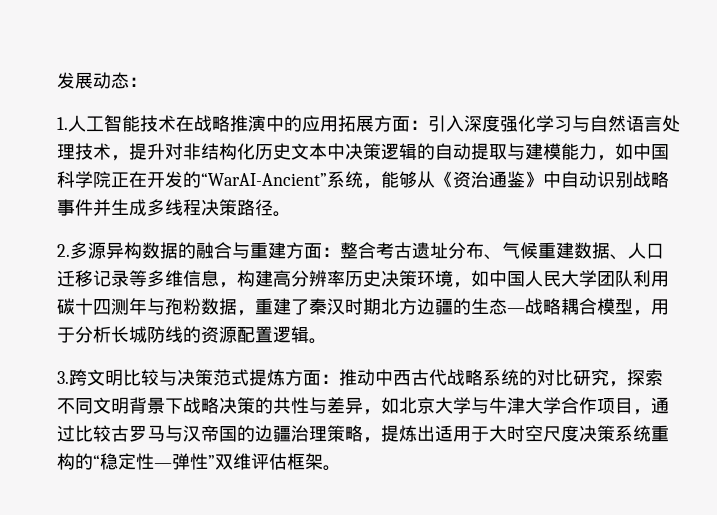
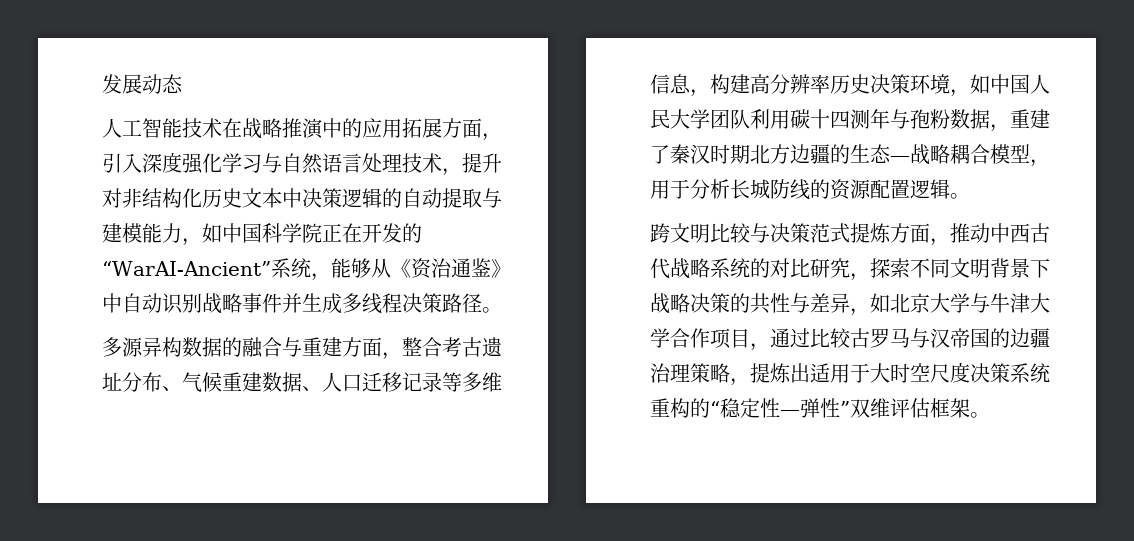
[129,77,147,87] [57,117,68,130] ： // 1. -> (183, 83) //
[410,120,428,130] ： -> [482,133,502,141] ，
[57,244,70,257] 2. -> (502, 310) none
[322,247,340,257] ： -> [382,352,402,360] ，
[57,371,69,384] 3. -> (970, 196) none
[321,374,339,384] ： -> [930,238,950,246] ，

